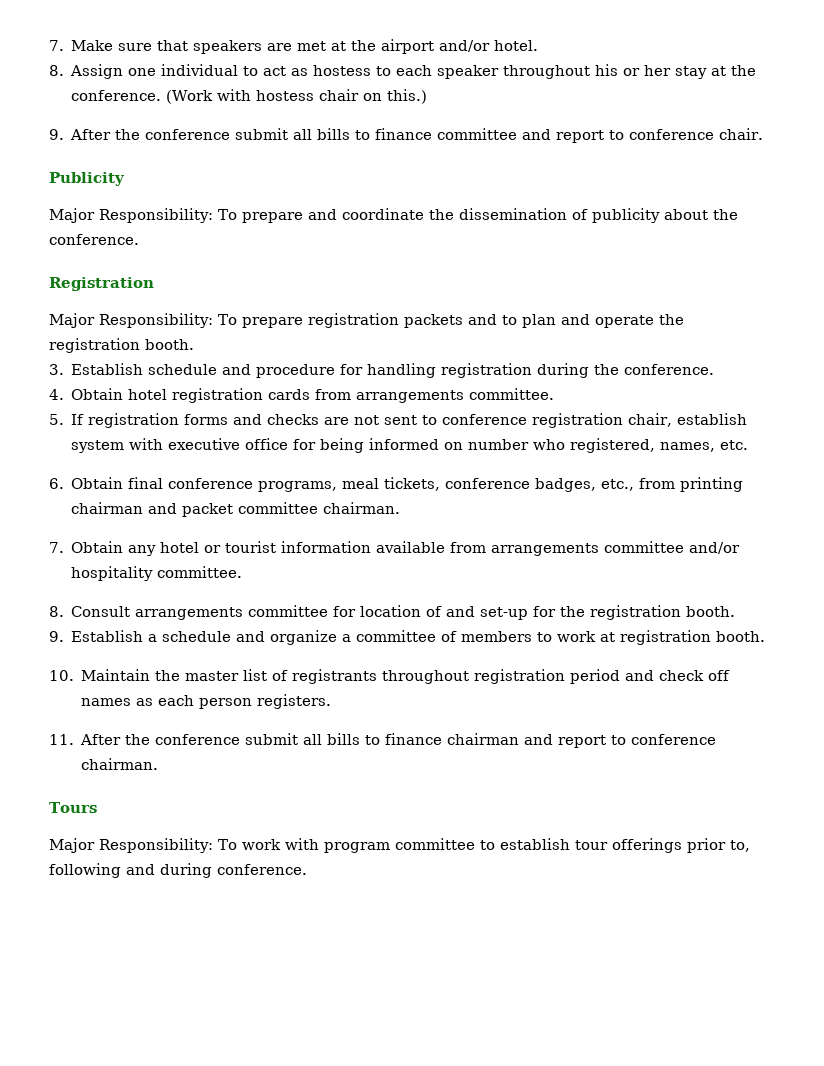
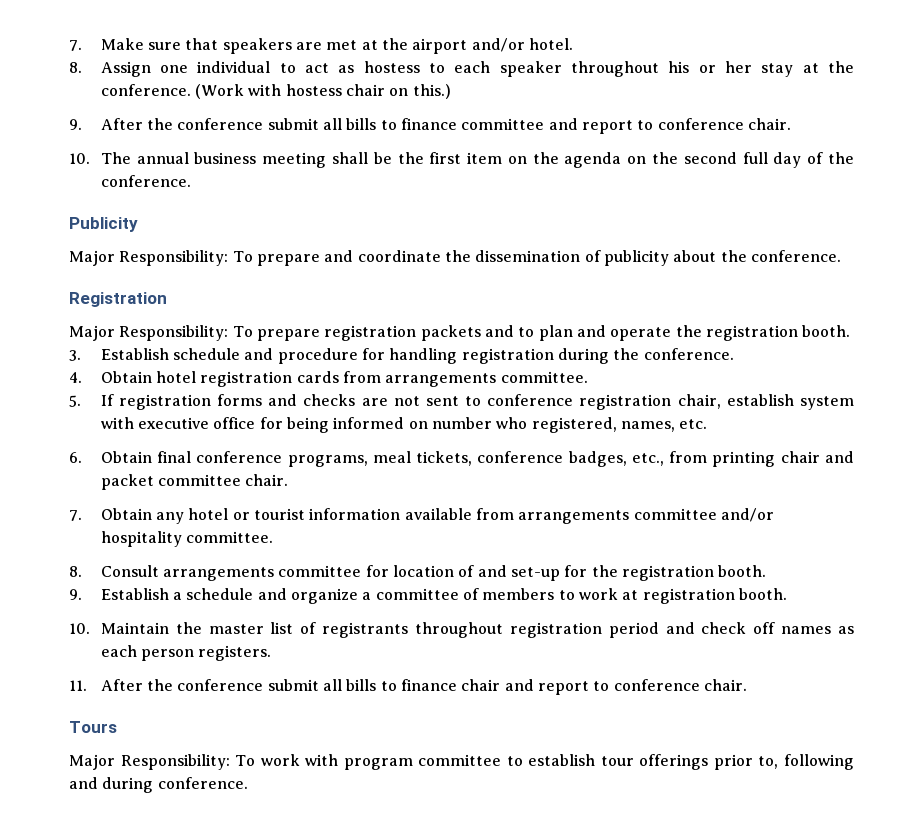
(764, 134) none -> [69,152,855,168] [100,175,191,187] // 10. The annual business meeting shall be the first item on the agenda on the second full day of the conference.
[71,502,144,514] chairman -> [780,451,820,463] chair
[323,502,401,514] chairman. -> [245,474,289,486] chair.
[447,733,717,748] [81,758,159,770] chairman and report to conference chairman. -> [461,679,747,695] chair and report to conference chair.

